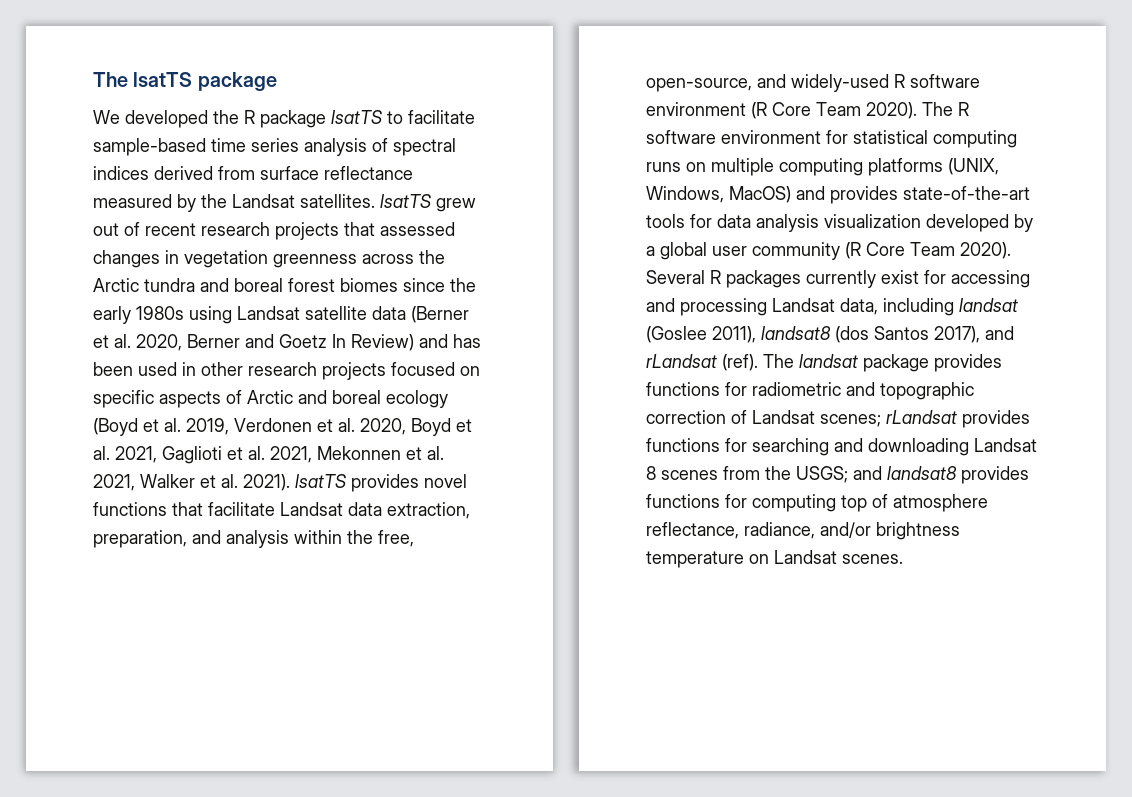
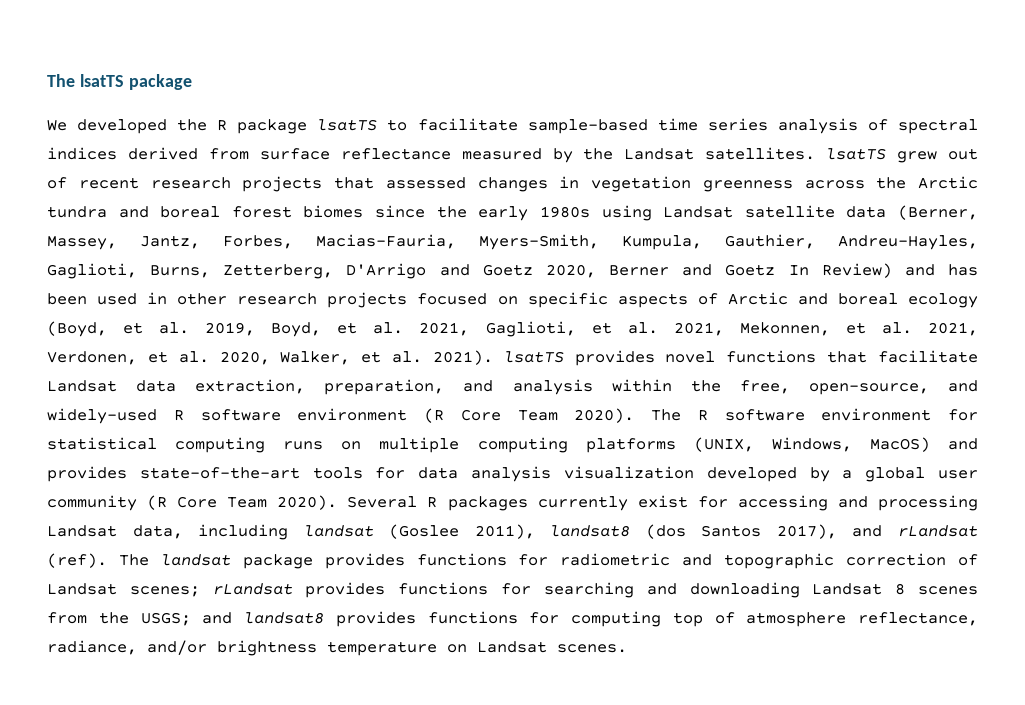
[411,306,469,323] [93,334,131,348] (Berner et al. -> [898,205,979,220] [47,234,978,250] [47,263,533,279] (Berner, Massey, Jantz, Forbes, Macias-Fauria, Myers-Smith, Kumpula, Gauthier, Andreu-Hayles, Gaglioti, Burns, Zetterberg, D'Arrigo and Goetz
[93,418,138,436] (Boyd -> [47,321,107,337] (Boyd,
[234,418,472,436] [93,446,444,464] [93,474,195,491] Verdonen et al. 2020, Boyd et al. 2021, Gaglioti et al. 2021, Mekonnen et al. 2021, Walker -> [271,321,979,337] [47,351,351,365] Boyd, et al. 2021, Gaglioti, et al. 2021, Mekonnen, et al. 2021, Verdonen, et al. 2020, Walker,

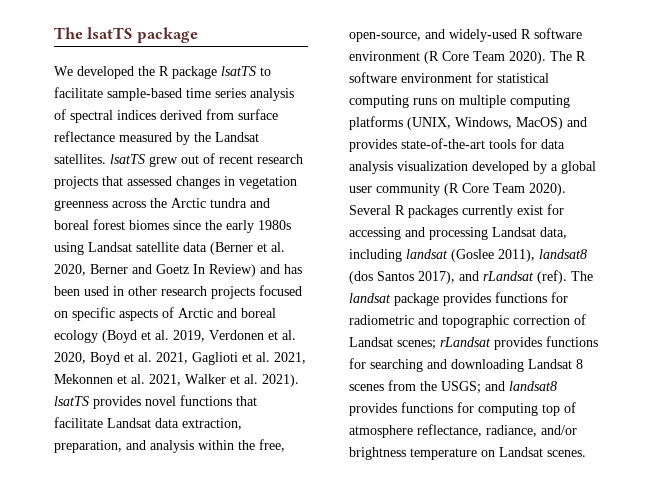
[898,205,979,220] [47,234,978,250] [47,263,533,279] (Berner, Massey, Jantz, Forbes, Macias-Fauria, Myers-Smith, Kumpula, Gauthier, Andreu-Hayles, Gaglioti, Burns, Zetterberg, D'Arrigo and Goetz -> [210,242,285,255] (Berner et al.
[47,321,107,337] (Boyd, -> [102,330,137,343] (Boyd
[271,321,979,337] [47,351,351,365] Boyd, et al. 2021, Gaglioti, et al. 2021, Mekonnen, et al. 2021, Verdonen, et al. 2020, Walker, -> [209,330,296,340] [54,352,306,365] [54,374,226,386] Verdonen et al. 2020, Boyd et al. 2021, Gaglioti et al. 2021, Mekonnen et al. 2021, Walker

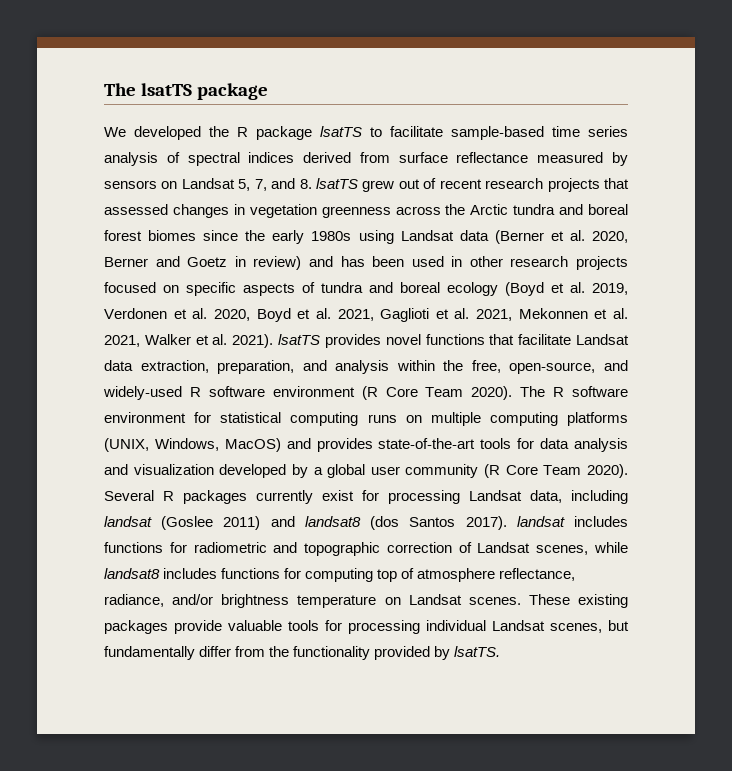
[194,132,259,142] [54,154,106,164] the Landsat satellites. -> [104,178,312,191] sensors on Landsat 5, 7, and 8.
[136,242,179,252] satellite -> (454, 235) none
[193,264,256,277] In Review) -> [234,256,302,270] in review)
[178,308,213,318] Arctic -> [321,282,363,293] tundra
(393, 167) none -> [104,464,128,475] and
[349,227,425,240] accessing and -> (379, 495) none
[498,249,535,262] 2011), -> [223,516,295,530] 2011) and
[418,270,593,284] [349,293,491,306] 2017), and rLandsat (ref). The landsat package provides -> [465,516,628,530] 2017). landsat includes
[397,336,598,350] [349,358,583,372] [349,380,557,394] [349,403,397,416] scenes; rLandsat provides functions for searching and downloading Landsat 8 scenes from the USGS; and landsat8 provides -> [536,542,628,555] [104,568,218,579] scenes, while landsat8 includes
(586, 453) none -> [528,594,628,608] [104,620,629,634] [104,646,501,660] These existing packages provide valuable tools for processing individual Landsat scenes, but fundamentally differ from the functionality provided by lsatTS.

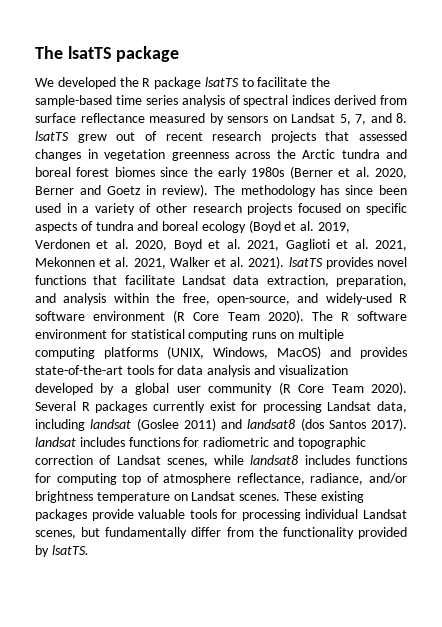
(443, 131) none -> [311,77,331,87] the
[358,230,489,244] using Landsat data -> (285, 172) none
[253,256,463,270] review) and has been used in -> [162,184,407,197] [35,203,152,215] review). The methodology has since been used in a variety of

